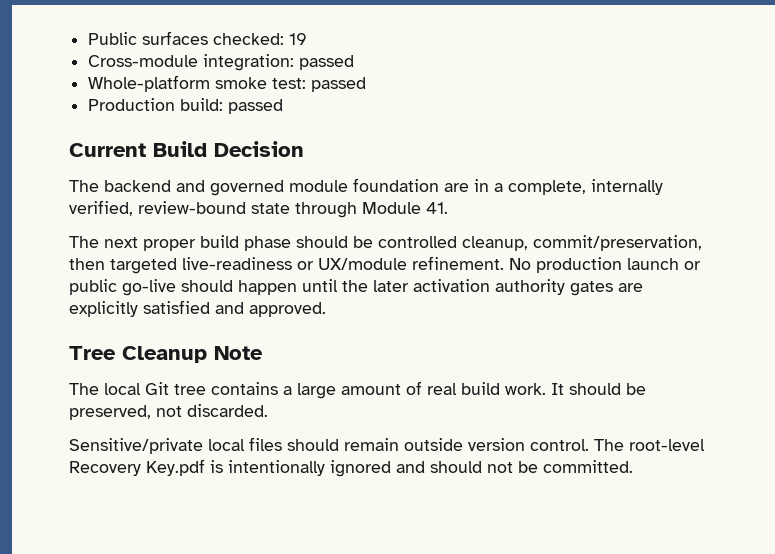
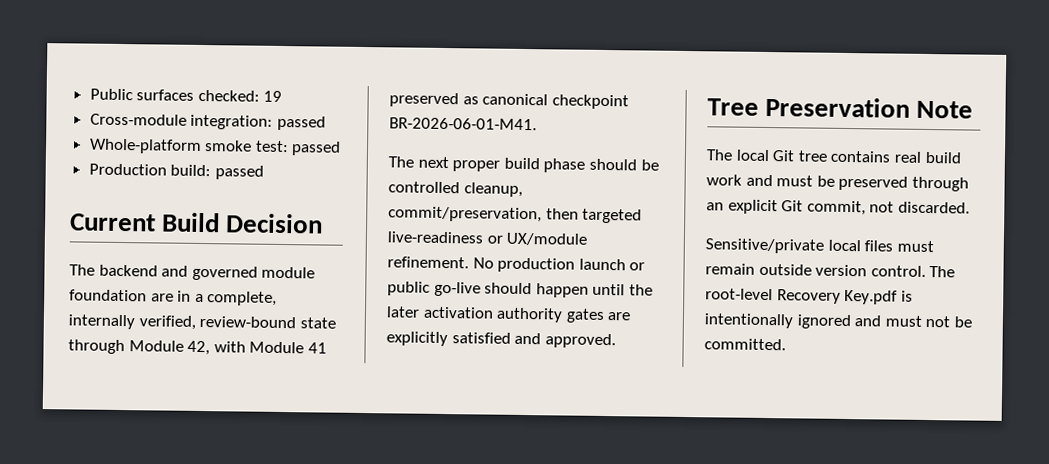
[426,202,448,214] 41. -> [187,340,327,356] [389,92,629,110] [389,117,537,131] 42, with Module 41 preserved as canonical checkpoint BR-2026-06-01-M41.
[122,346,207,363] Cleanup -> [765,96,911,118] Preservation
[283,381,646,399] [69,405,151,420] a large amount of real build work. It should be preserved, -> [893,151,962,164] [706,174,969,192] [706,199,866,216] real build work and must be preserved through an explicit Git commit,
[287,439,339,451] should -> [896,240,934,253] must
[430,461,482,473] should -> [884,315,922,327] must

